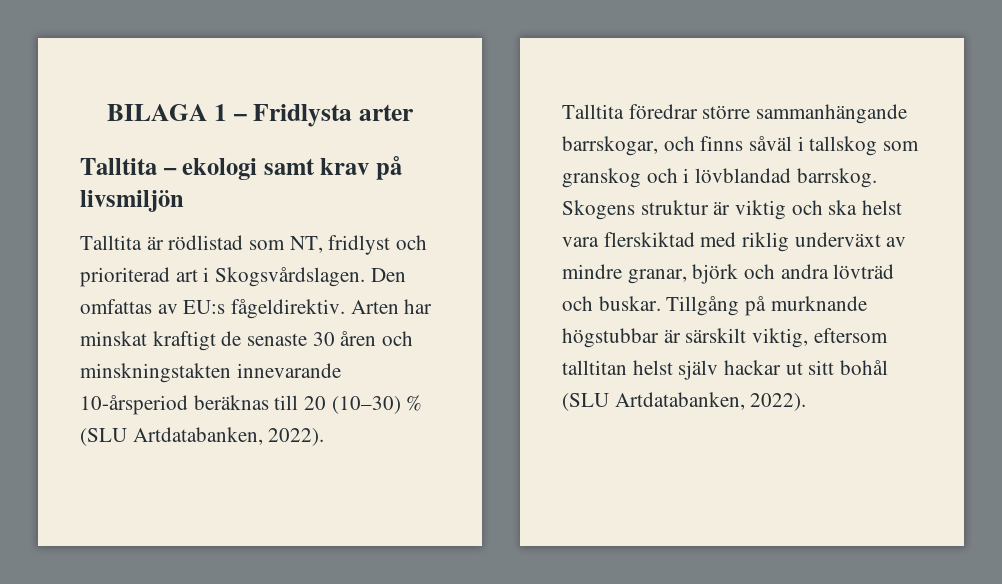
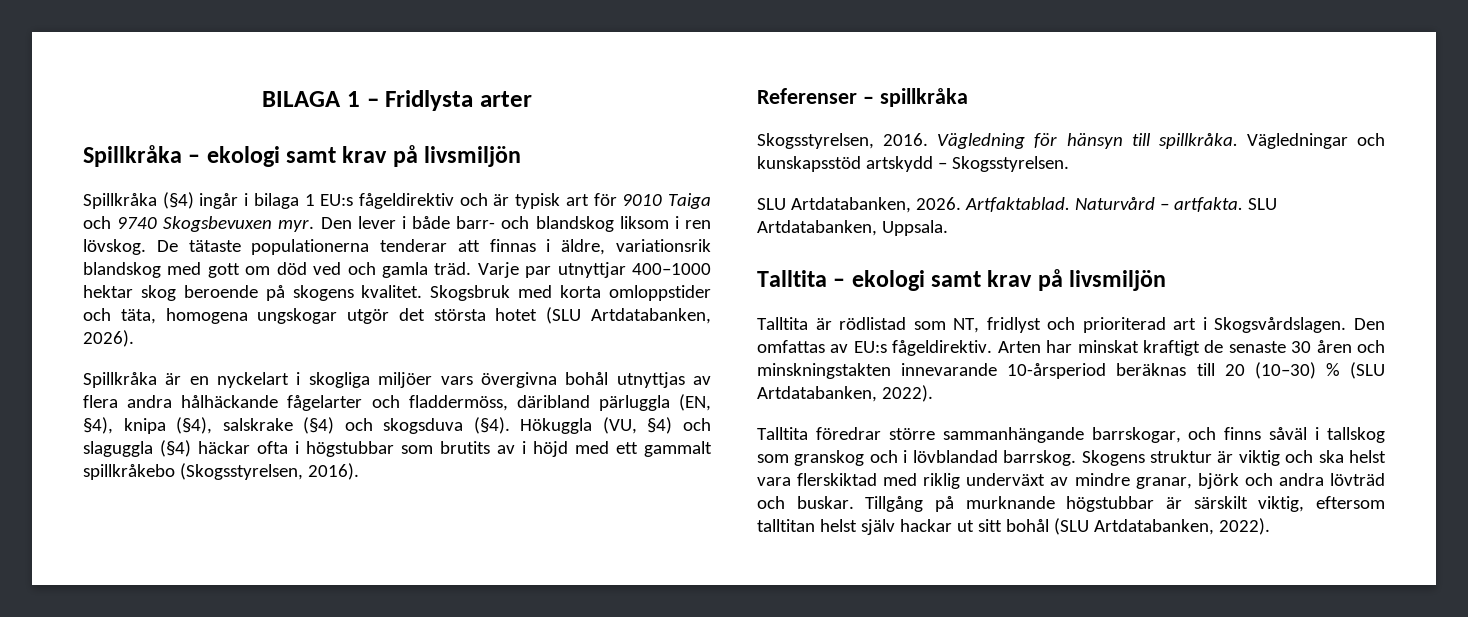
(415, 112) none -> [83,145,522,167] [83,192,711,209] [83,216,711,232] [83,239,711,255] [83,262,712,278] [83,285,711,301] [83,307,711,324] [83,330,134,347] [83,372,711,388] [83,394,711,411] [83,417,711,434] [83,440,712,457] [83,463,359,480] [757,88,968,107] [757,133,1385,149] [757,156,1069,172] [757,197,1277,213] [757,220,948,236] // Spillkråka – ekologi samt krav på livsmiljön // Spillkråka (§4) ingår i bilaga 1 EU:s fågeldirektiv och är typisk art för 9010 Taiga och 9740 Skogsbevuxen myr. Den lever i både barr- och blandskog liksom i ren lövskog. De tätaste populationerna tenderar att finnas i äldre, variationsrik blandskog med gott om död ved och gamla träd. Varje par utnyttjar 400–1000 hektar skog beroende på skogens kvalitet. Skogsbruk med korta omloppstider och täta, homogena ungskogar utgör det största hotet (SLU Artdatabanken, 2026). // Spillkråka är en nyckelart i skogliga miljöer vars övergivna bohål utnyttjas av flera andra hålhäckande fågelarter och fladdermöss, däribland pärluggla (EN, §4), knipa (§4), salskrake (§4) och skogsduva (§4). Hökuggla (VU, §4) och slaguggla (§4) häckar ofta i högstubbar som brutits av i höjd med ett gammalt spillkråkebo (Skogsstyrelsen, 2016). // Referenser – spillkråka // Skogsstyrelsen, 2016. Vägledning för hänsyn till spillkråka. Vägledningar och kunskapsstöd artskydd – Skogsstyrelsen. // SLU Artdatabanken, 2026. Artfaktablad. Naturvård – artfakta. SLU Artdatabanken, Uppsala.

